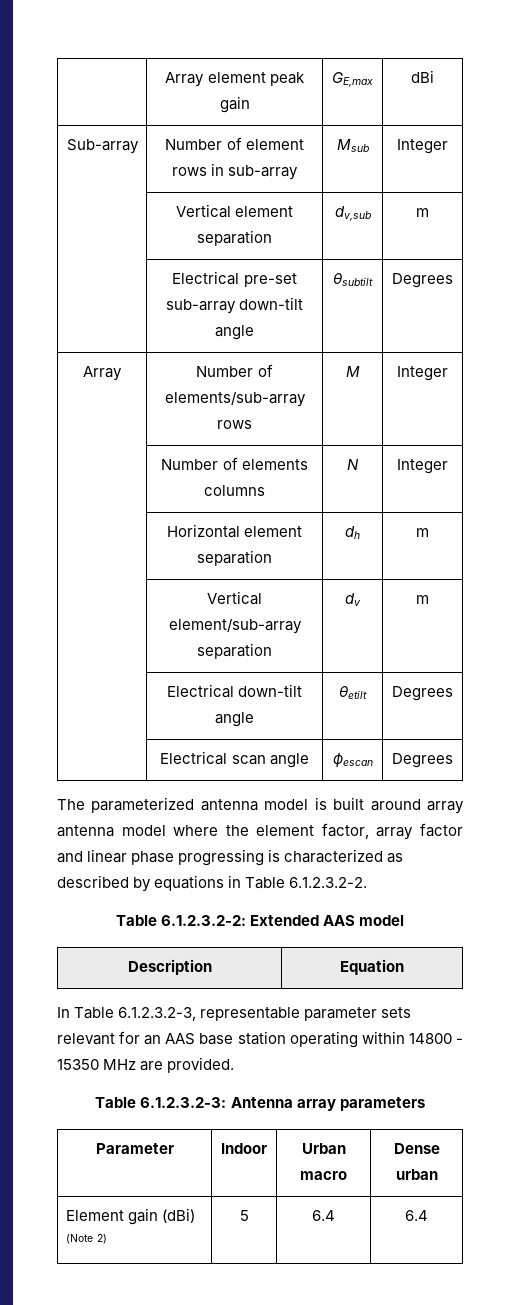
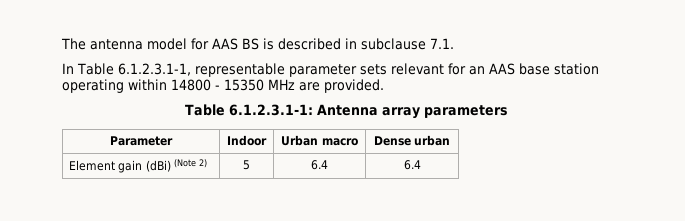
[165,72,305,87] [219,96,250,113] [332,72,373,87] [411,70,434,83] [66,139,139,154] [165,137,304,150] [171,163,299,180] [336,139,369,152] [397,139,448,154] [175,204,294,218] [197,230,272,246] [334,206,371,221] [416,208,429,217] [172,271,297,287] [165,297,304,314] [215,325,254,340] [333,273,373,286] [392,273,453,288] [83,366,122,381] [196,364,273,377] [164,391,306,407] [217,420,252,429] [345,366,360,377] [397,366,448,381] [161,457,308,470] [204,485,265,496] [347,459,359,470] [397,459,448,474] [166,524,303,538] [197,550,272,566] [345,526,360,539] [416,528,429,537] [207,591,262,605] [168,618,302,634] [197,643,272,659] [345,593,361,606] [416,595,429,604] [166,684,303,698] [215,712,254,727] [339,686,367,699] [392,686,453,701] [160,751,309,768] [332,753,373,767] [392,753,453,768] [57,797,465,814] [57,823,463,840] [57,849,404,866] [57,875,368,892] [115,915,405,926] [127,959,212,975] [340,959,404,975] | Array element peak gain | GE,max | dBi // Sub-array | Number of element rows in sub-array | Msub | Integer // | Vertical element separation | dv,sub | m // | Electrical pre-set sub-array down-tilt angle | θsubtilt | Degrees // Array | Number of elements/sub-array rows | M | Integer // | Number of elements columns | N | Integer // | Horizontal element separation | dh | m // | Vertical element/sub-array separation | dv | m // | Electrical down-tilt angle | θetilt | Degrees // | Electrical scan angle | ϕescan | Degrees // The parameterized antenna model is built around array antenna model where the element factor, array factor and linear phase progressing is characterized as described by equations in Table 6.1.2.3.2-2. // Table 6.1.2.3.2-2: Extended AAS model // Description | Equation -> [61,38,454,50] The antenna model for AAS BS is described in subclause 7.1.
[118,1007,197,1021] 6.1.2.3.2-3, -> [117,63,191,76] 6.1.2.3.1-1,
[140,1097,227,1108] 6.1.2.3.2-3: -> [228,104,313,116] 6.1.2.3.1-1:

